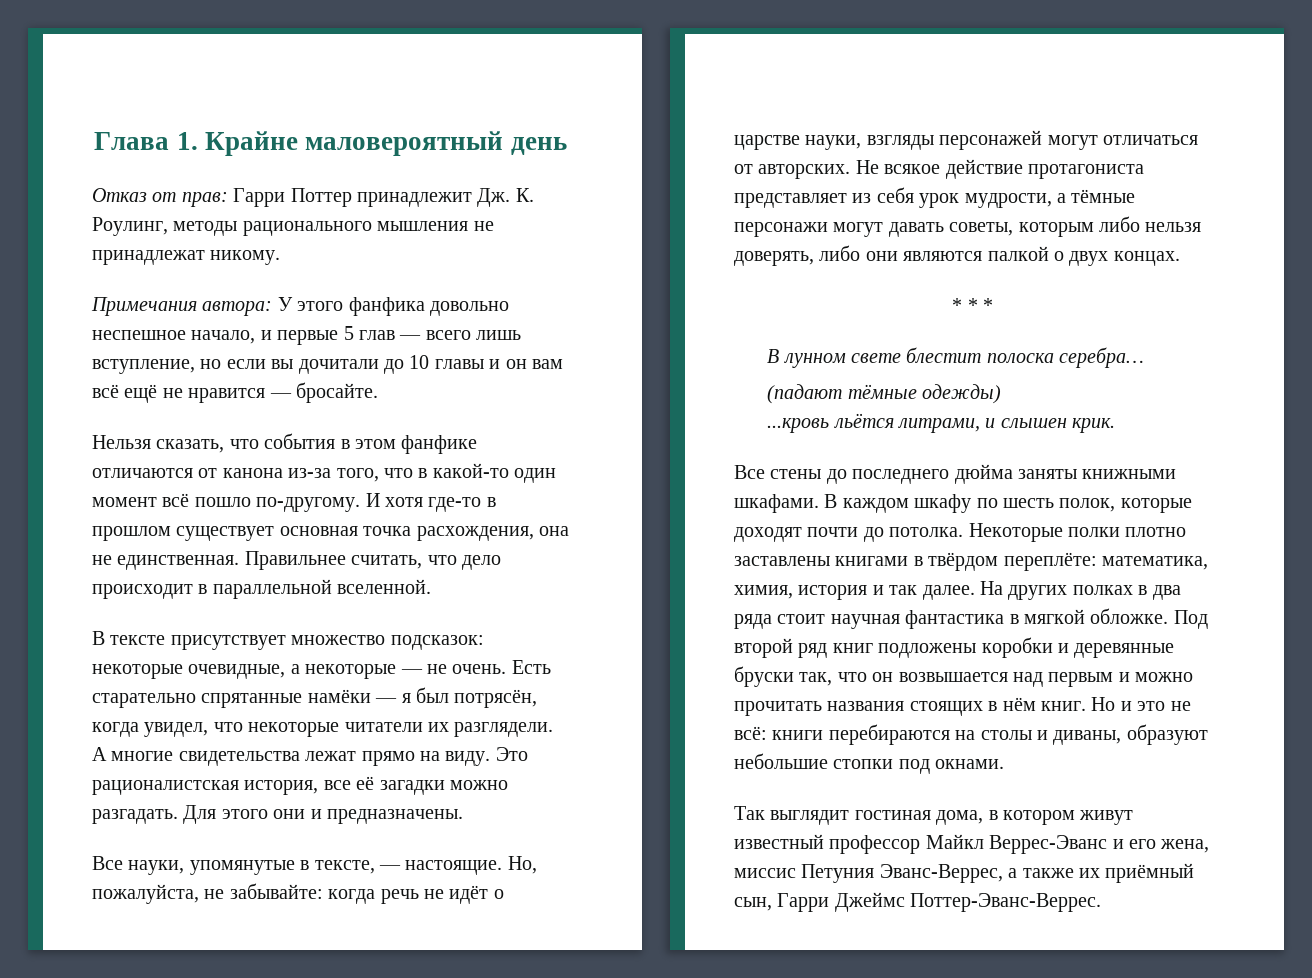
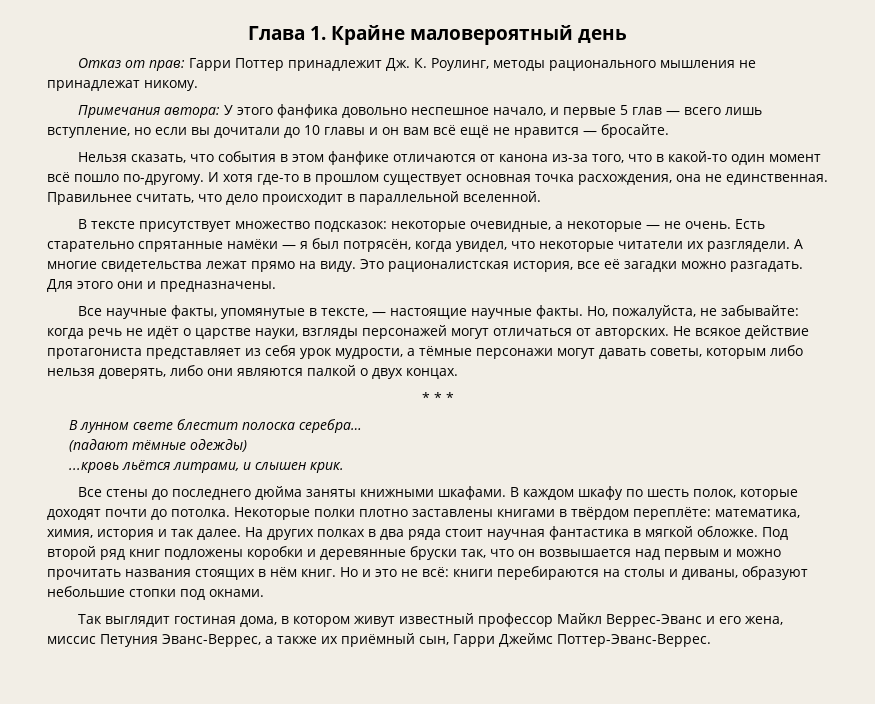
[128,860,185,875] науки, -> [105,305,217,319] научные факты,
[405,860,503,875] настоящие. -> [389,305,583,319] настоящие научные факты.

